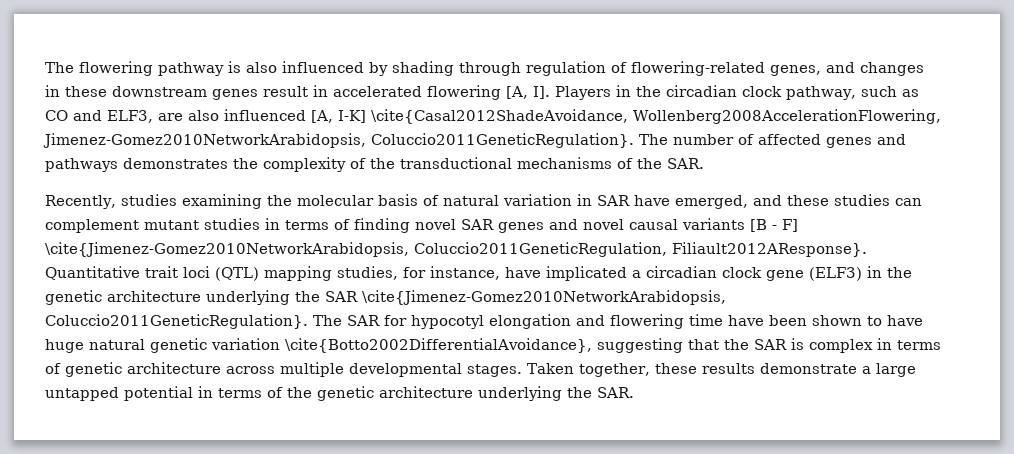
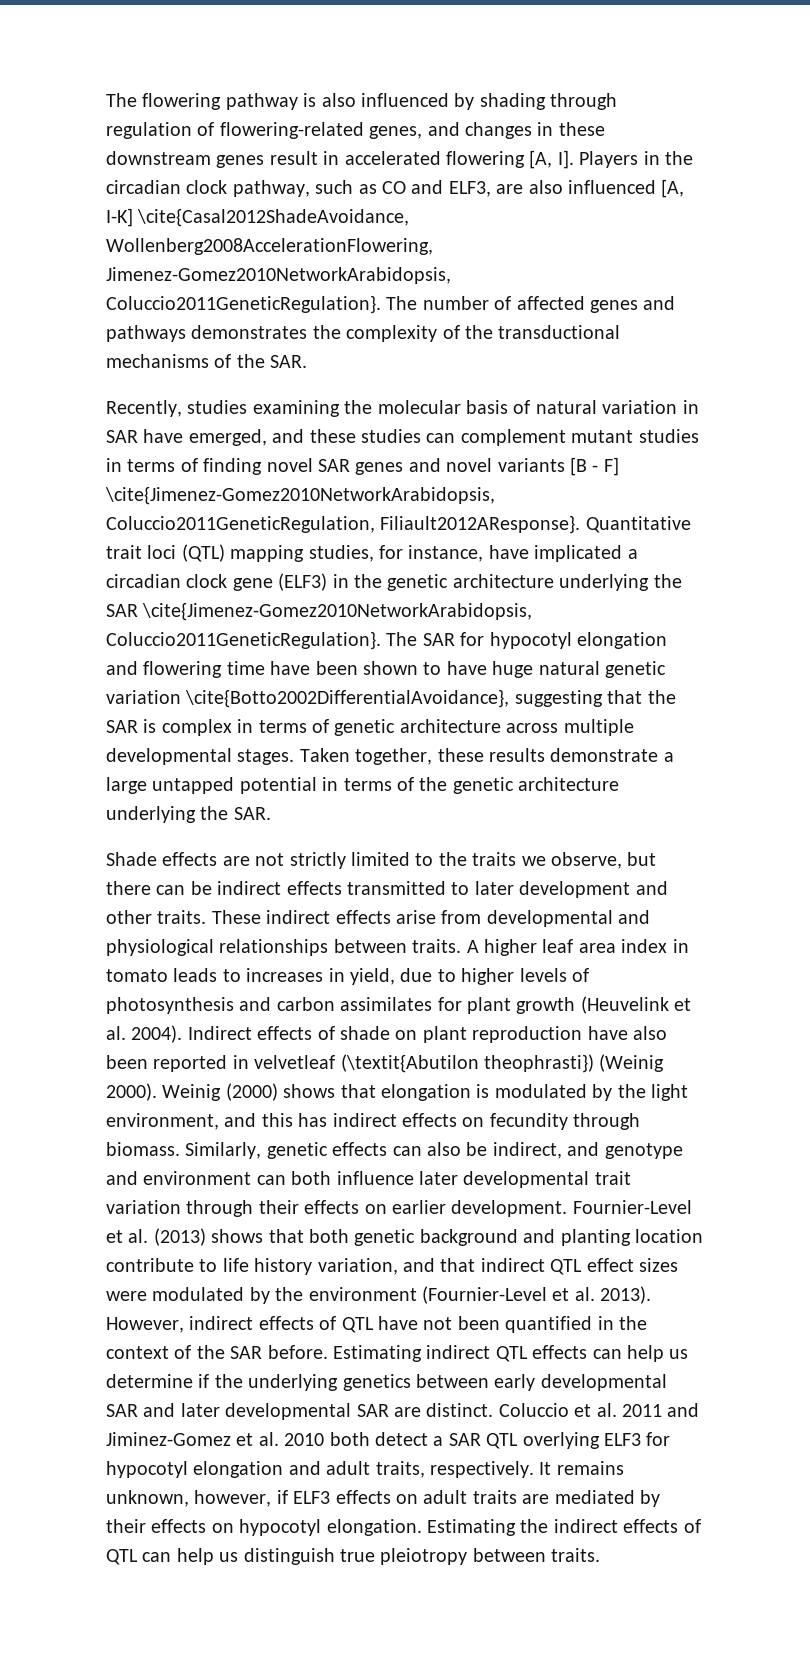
[629,219,678,230] causal -> (493, 465) none
(634, 392) none -> [106,852,657,869] [106,881,668,898] [106,910,651,927] [106,939,689,956] [106,968,589,985] [106,996,692,1014] [106,1025,667,1043] [106,1054,665,1073] [106,1083,688,1101] [106,1113,641,1130] [106,1142,683,1159] [106,1171,631,1188] [106,1200,692,1217] [106,1228,703,1246] [106,1258,678,1275] [106,1286,652,1304] [106,1316,647,1333] [106,1345,689,1362] [106,1374,667,1391] [106,1403,700,1420] [106,1432,671,1449] [106,1461,624,1478] [106,1490,660,1507] [106,1519,701,1536] [106,1548,601,1565] // Shade effects are not strictly limited to the traits we observe, but there can be indirect effects transmitted to later development and other traits. These indirect effects arise from developmental and physiological relationships between traits. A higher leaf area index in tomato leads to increases in yield, due to higher levels of photosynthesis and carbon assimilates for plant growth (Heuvelink et al. 2004). Indirect effects of shade on plant reproduction have also been reported in velvetleaf (\textit{Abutilon theophrasti}) (Weinig 2000). Weinig (2000) shows that elongation is modulated by the light environment, and this has indirect effects on fecundity through biomass. Similarly, genetic effects can also be indirect, and genotype and environment can both influence later developmental trait variation through their effects on earlier development. Fournier-Level et al. (2013) shows that both genetic background and planting location contribute to life history variation, and that indirect QTL effect sizes were modulated by the environment (Fournier-Level et al. 2013). However, indirect effects of QTL have not been quantified in the context of the SAR before. Estimating indirect QTL effects can help us determine if the underlying genetics between early developmental SAR and later developmental SAR are distinct. Coluccio et al. 2011 and Jiminez-Gomez et al. 2010 both detect a SAR QTL overlying ELF3 for hypocotyl elongation and adult traits, respectively. It remains unknown, however, if ELF3 effects on adult traits are mediated by their effects on hypocotyl elongation. Estimating the indirect effects of QTL can help us distinguish true pleiotropy between traits.

